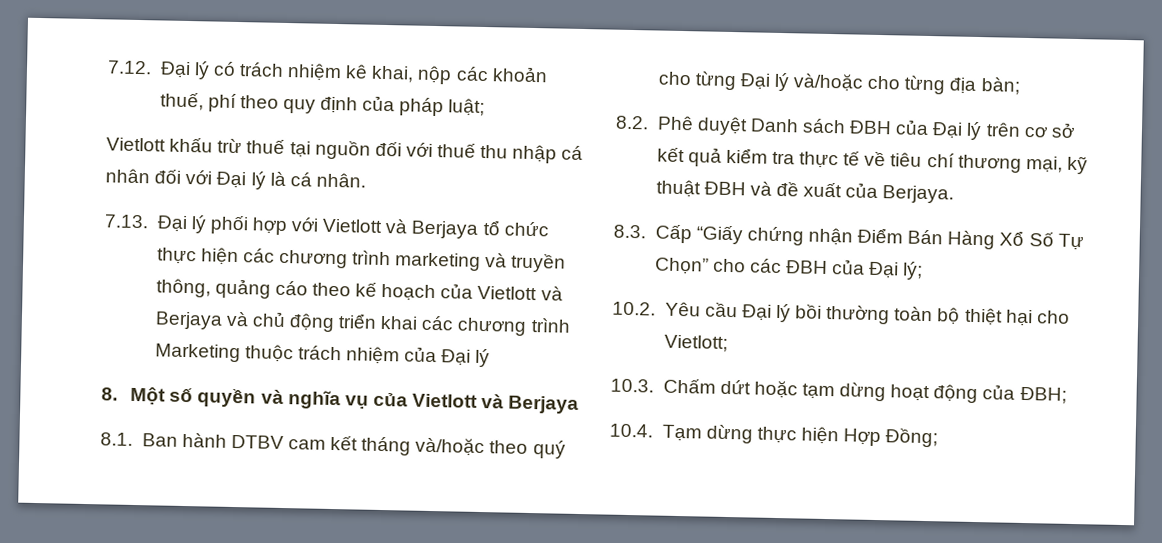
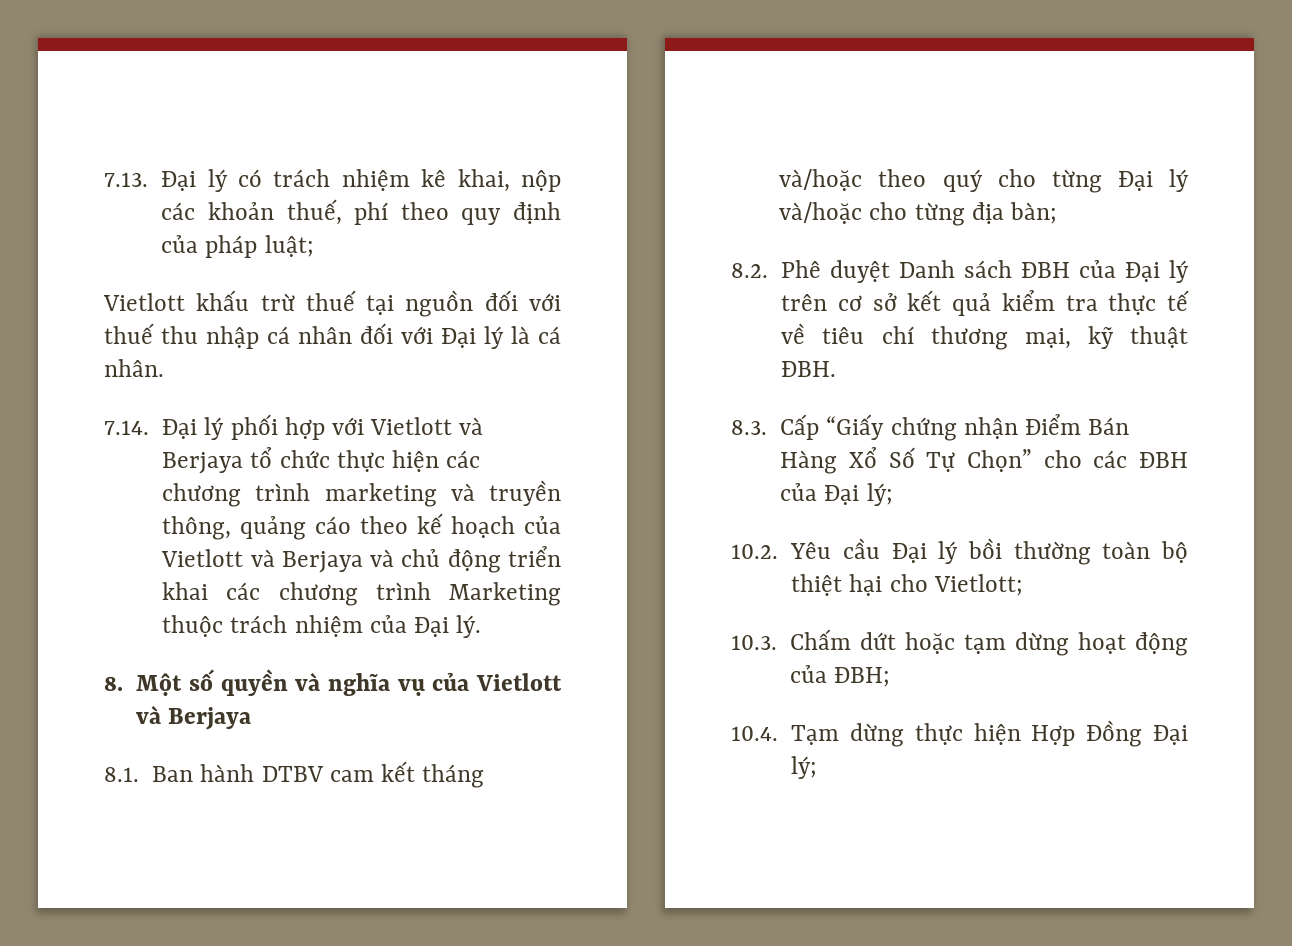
[107,60,152,75] 7.12. -> [104,172,148,187] 7.13.
[104,214,149,229] 7.13. -> [104,420,149,435] 7.14.
[475,348,491,368] lý -> [456,615,482,638] lý.
[703,181,955,204] ĐBH và đề xuất của Berjaya. -> [781,361,837,377] ĐBH.
[885,428,939,448] Đồng; -> [1086,720,1188,747] [791,756,818,779] Đồng Đại lý;

